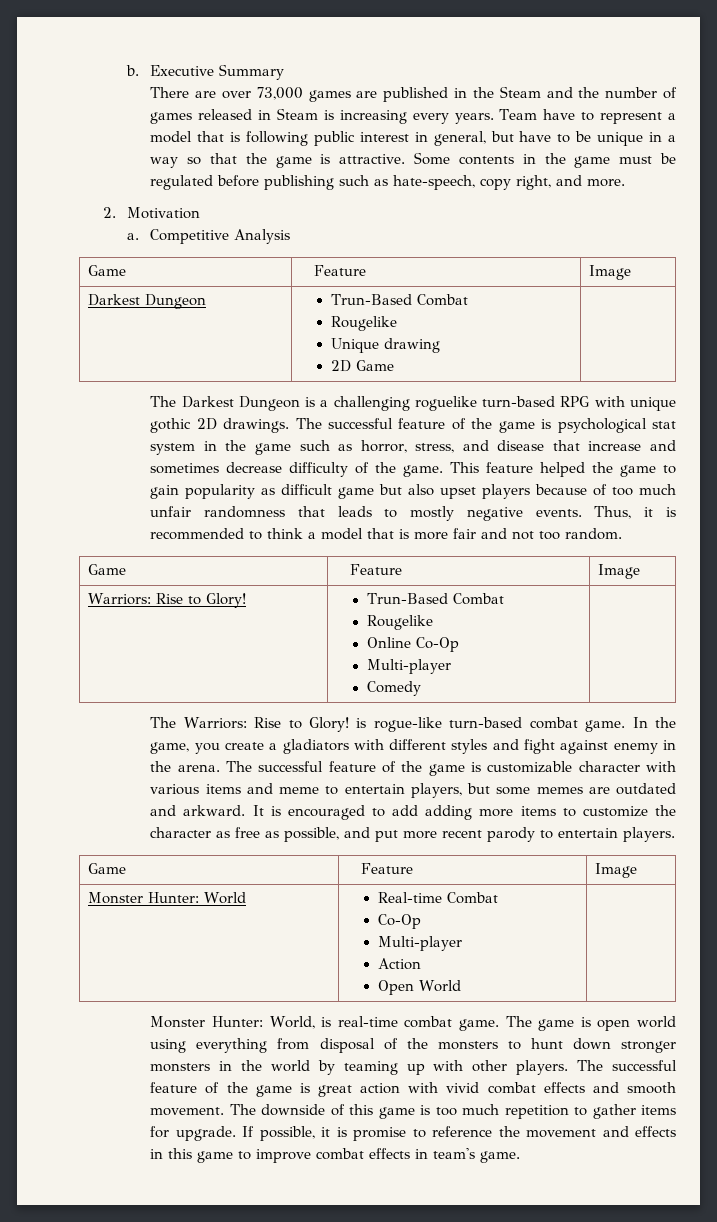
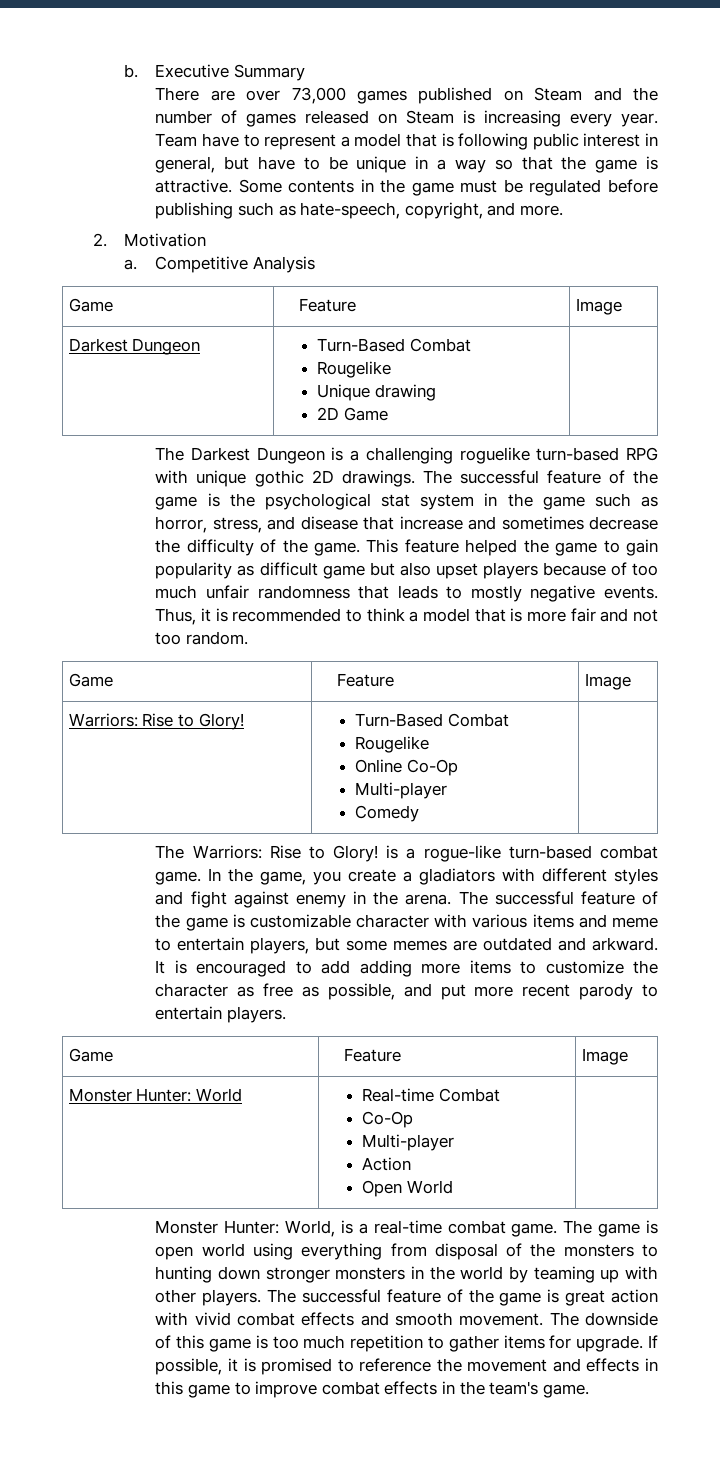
[356,87,494,102] are published in the -> [418,87,523,104] published on
[258,110,272,120] in -> [378,113,398,124] on
[454,113,494,124] years. -> [621,113,658,127] year.
[480,175,552,190] copy right, -> [404,202,483,219] copyright,
[330,294,412,305] Trun-Based -> [317,338,406,352] Turn-Based
(552, 424) none -> [229,493,255,507] the
(283, 467) none -> [155,539,181,553] the
[366,593,448,604] Trun-Based -> [355,713,444,727] Turn-Based
(367, 723) none -> [406,848,416,859] a
(332, 1022) none -> [358,1223,368,1234] a
[530,1038,563,1049] hunt -> [155,1266,213,1283] hunting
[353,1127,407,1141] promise -> [261,1358,333,1375] promised
(429, 1154) none -> [459,1381,485,1395] the

